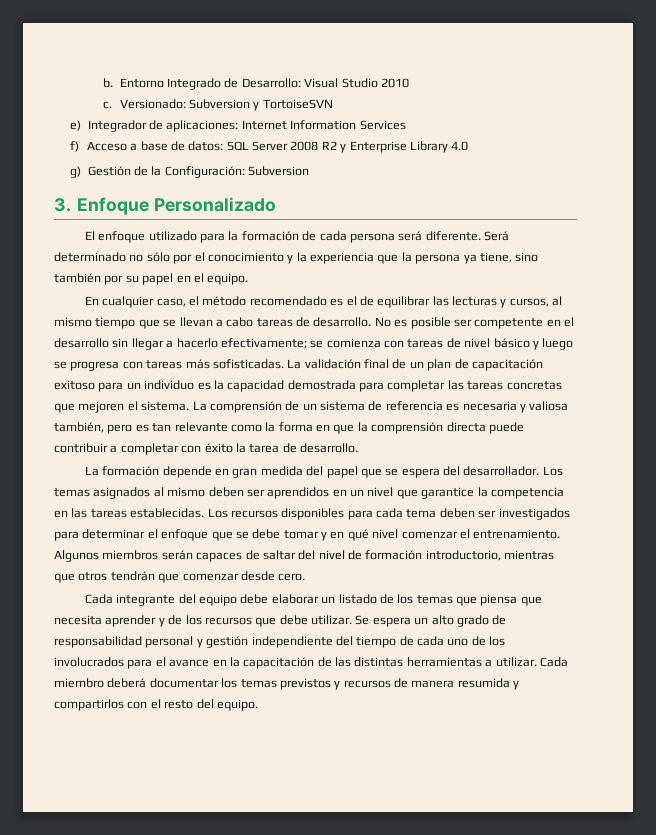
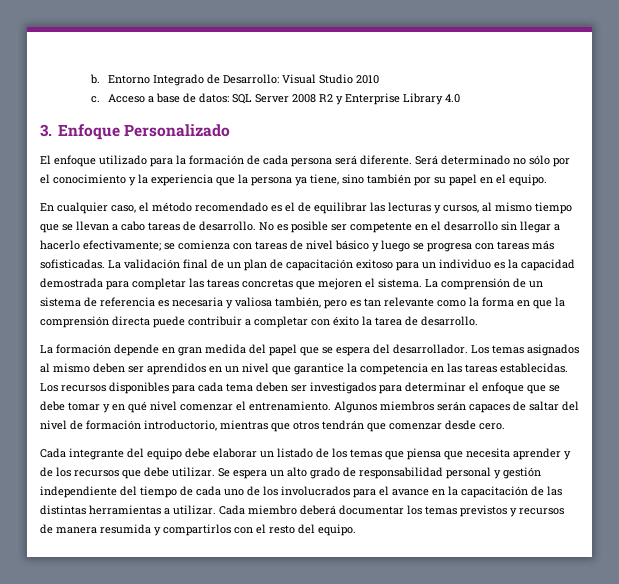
[119,99,333,111] [70,120,406,132] [70,141,80,152] Versionado: Subversion y TortoiseSVN // e) Integrador de aplicaciones: Internet Information Services // f) -> (101, 99) none
[70,166,310,178] // g) Gestión de la Configuración: Subversion -> (461, 98) none

